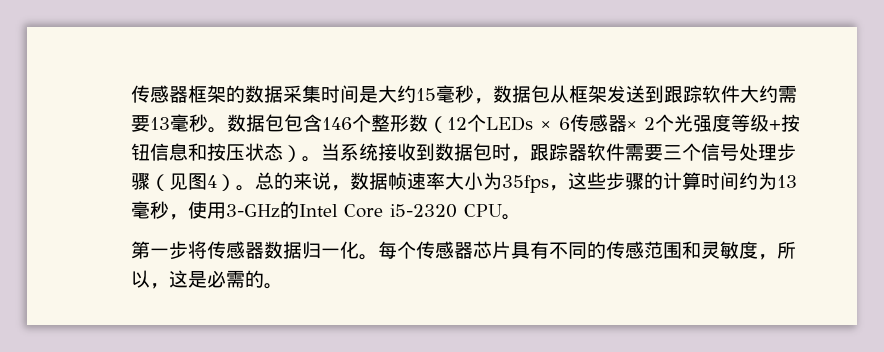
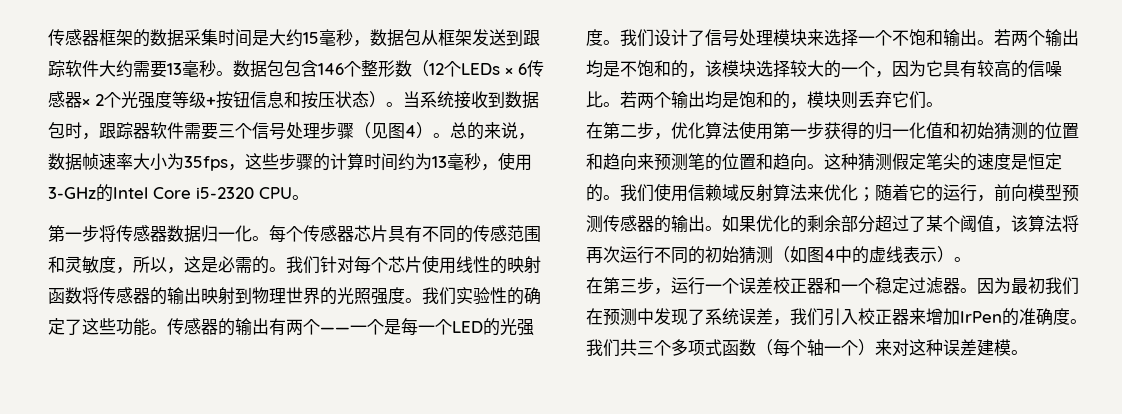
(283, 286) none -> [286,255,541,274] [48,287,541,305] [48,318,534,336] [586,29,1079,47] [586,60,1062,78] [586,91,943,109] [586,121,1079,140] [586,153,1062,171] [586,183,1079,202] [586,215,1079,233] [586,246,971,264] [586,277,1079,295] [586,308,1087,326] [586,339,1028,357] 我们针对每个芯片使用线性的映射函数将传感器的输出映射到物理世界的光照强度。我们实验性的确定了这些功能。传感器的输出有两个——一个是每一个LED的光强度。我们设计了信号处理模块来选择一个不饱和输出。若两个输出均是不饱和的，该模块选择较大的一个，因为它具有较高的信噪比。若两个输出均是饱和的，模块则丢弃它们。 // 在第二步，优化算法使用第一步获得的归一化值和初始猜测的位置和趋向来预测笔的位置和趋向。这种猜测假定笔尖的速度是恒定的。我们使用信赖域反射算法来优化；随着它的运行，前向模型预测传感器的输出。如果优化的剩余部分超过了某个阈值，该算法将再次运行不同的初始猜测（如图4中的虚线表示）。 // 在第三步，运行一个误差校正器和一个稳定过滤器。因为最初我们在预测中发现了系统误差，我们引入校正器来增加IrPen的准确度。我们共三个多项式函数（每个轴一个）来对这种误差建模。

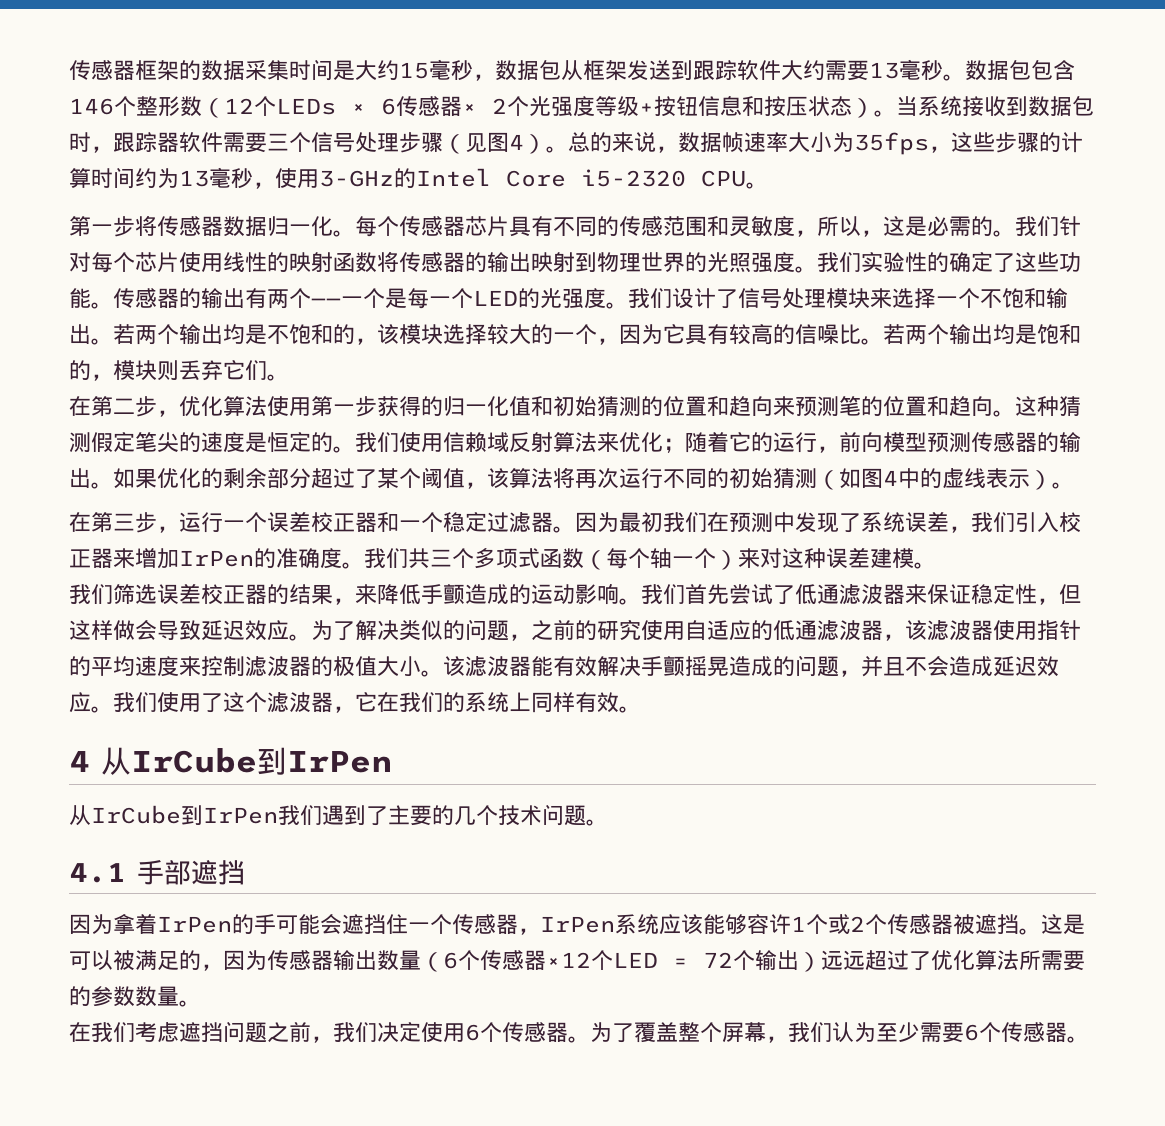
(1028, 352) none -> [69,583,1081,605] [69,619,1081,641] [69,655,1059,677] [69,692,641,713] [69,747,392,775] [69,804,608,826] [69,860,245,885] [69,914,1085,935] [69,950,1085,972] [69,986,201,1007] [69,1021,1089,1043] // 我们筛选误差校正器的结果，来降低手颤造成的运动影响。我们首先尝试了低通滤波器来保证稳定性，但这样做会导致延迟效应。为了解决类似的问题，之前的研究使用自适应的低通滤波器，该滤波器使用指针的平均速度来控制滤波器的极值大小。该滤波器能有效解决手颤摇晃造成的问题，并且不会造成延迟效应。我们使用了这个滤波器，它在我们的系统上同样有效。 // 4从IrCube到IrPen // 从IrCube到IrPen我们遇到了主要的几个技术问题。 // 4.1手部遮挡 // 因为拿着IrPen的手可能会遮挡住一个传感器，IrPen系统应该能够容许1个或2个传感器被遮挡。这是可以被满足的，因为传感器输出数量（6个传感器×12个LED = 72个输出）远远超过了优化算法所需要的参数数量。 // 在我们考虑遮挡问题之前，我们决定使用6个传感器。为了覆盖整个屏幕，我们认为至少需要6个传感器。

